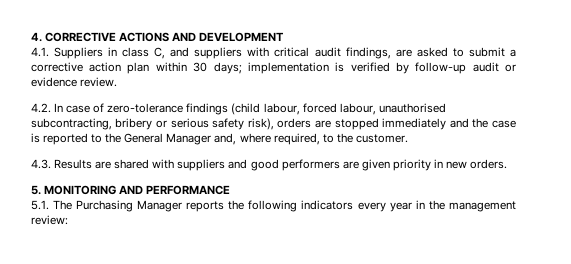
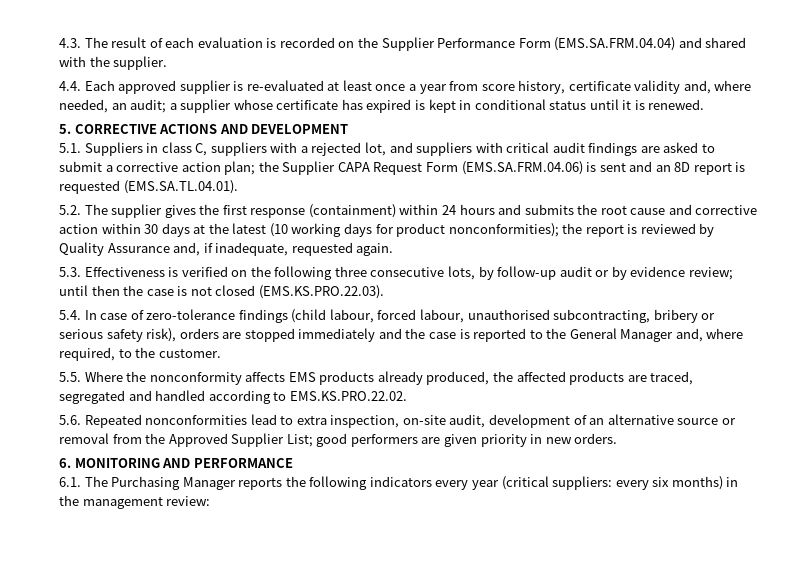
[30,32,42,42] 4. -> [59,37,747,51] [59,56,168,70] [59,80,752,94] [59,99,705,113] [59,124,72,134] 4.3. The result of each evaluation is recorded on the Supplier Performance Form (EMS.SA.FRM.04.04) and shared with the supplier. // 4.4. Each approved supplier is re-evaluated at least once a year from score history, certificate validity and, where needed, an audit; a supplier whose certificate has expired is kept in conditional status until it is renewed. // 5.
[30,47,49,57] 4.1. -> [59,143,82,153] 5.1.
(166, 53) none -> [210,142,386,156] suppliers with a rejected lot,
[345,47,391,59] findings, -> [588,142,638,156] findings
[127,62,516,74] [30,77,117,87] [30,103,51,113] plan within 30 days; implementation is verified by follow-up audit or evidence review. // 4.2. -> [224,161,746,175] [59,180,238,194] [59,204,758,218] [59,223,715,237] [59,242,394,256] [59,266,733,280] [59,285,384,299] [59,310,82,320] plan; the Supplier CAPA Request Form (EMS.SA.FRM.04.06) is sent and an 8D report is requested (EMS.SA.TL.04.01). // 5.2. The supplier gives the first response (containment) within 24 hours and submits the root cause and corrective action within 30 days at the latest (10 working days for product nonconformities); the report is reviewed by Quality Assurance and, if inadequate, requested again. // 5.3. Effectiveness is verified on the following three consecutive lots, by follow-up audit or by evidence review; until then the case is not closed (EMS.KS.PRO.22.03). // 5.4.
[30,159,248,171] 4.3. Results are shared with suppliers and -> [59,371,694,385] [59,390,407,404] [59,414,736,428] [59,433,313,447] 5.5. Where the nonconformity affects EMS products already produced, the affected products are traced, segregated and handled according to EMS.KS.PRO.22.02. // 5.6. Repeated nonconformities lead to extra inspection, on-site audit, development of an alternative source or removal from the Approved Supplier List;
[30,185,41,195] 5. -> [59,458,72,468] 6.
[30,200,49,210] 5.1. -> [59,477,82,487] 6.1.
(412, 207) none -> [501,476,723,490] (critical suppliers: every six months)

